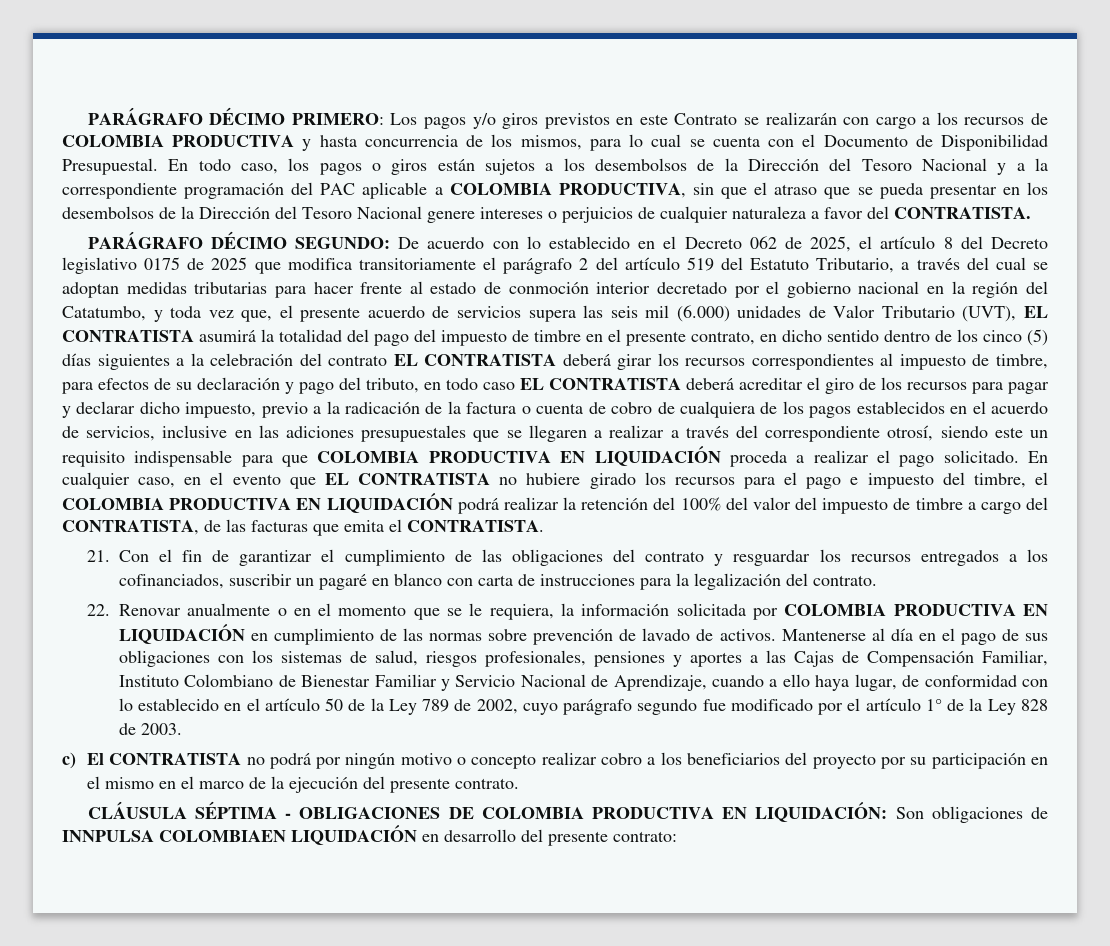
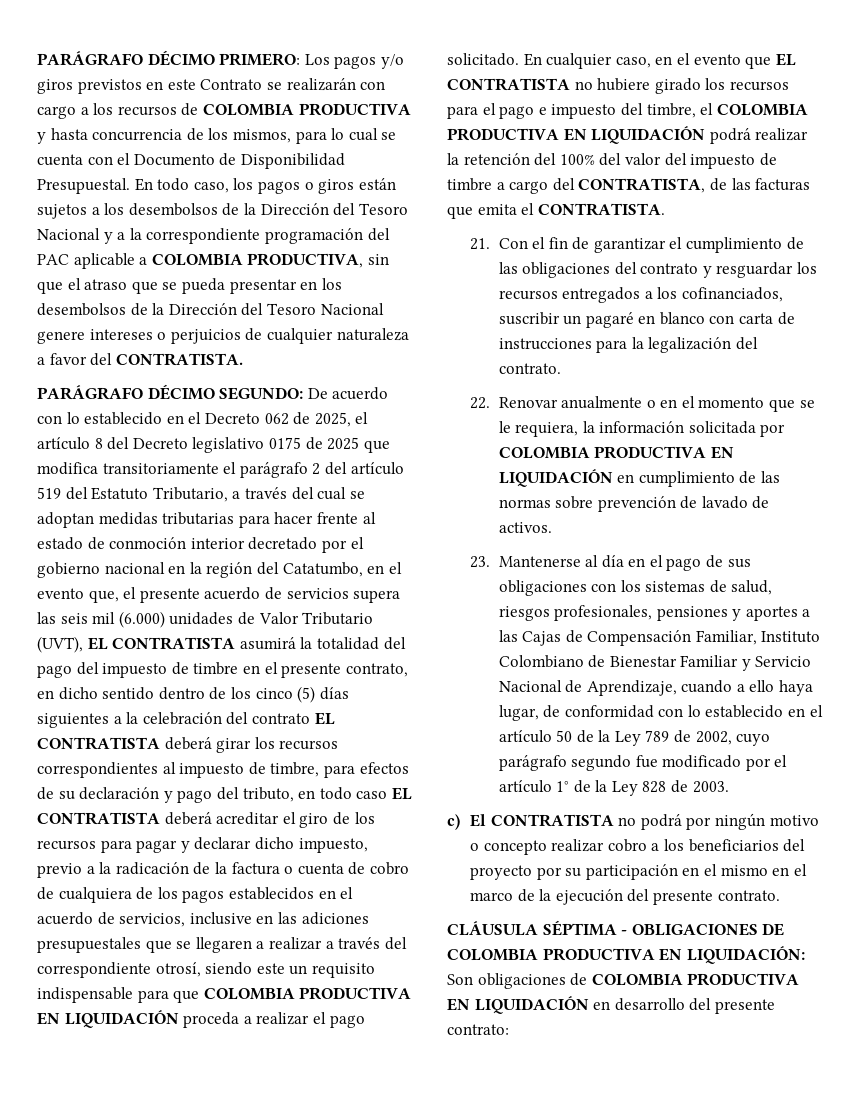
[153,306,234,322] y toda vez -> [367,562,402,574] [37,588,84,599] en el evento
(776, 635) none -> [470,556,491,568] // 23.
[62,830,286,842] INNPULSA COLOMBIAEN -> [591,973,800,986] [447,998,470,1011] COLOMBIA PRODUCTIVA EN

